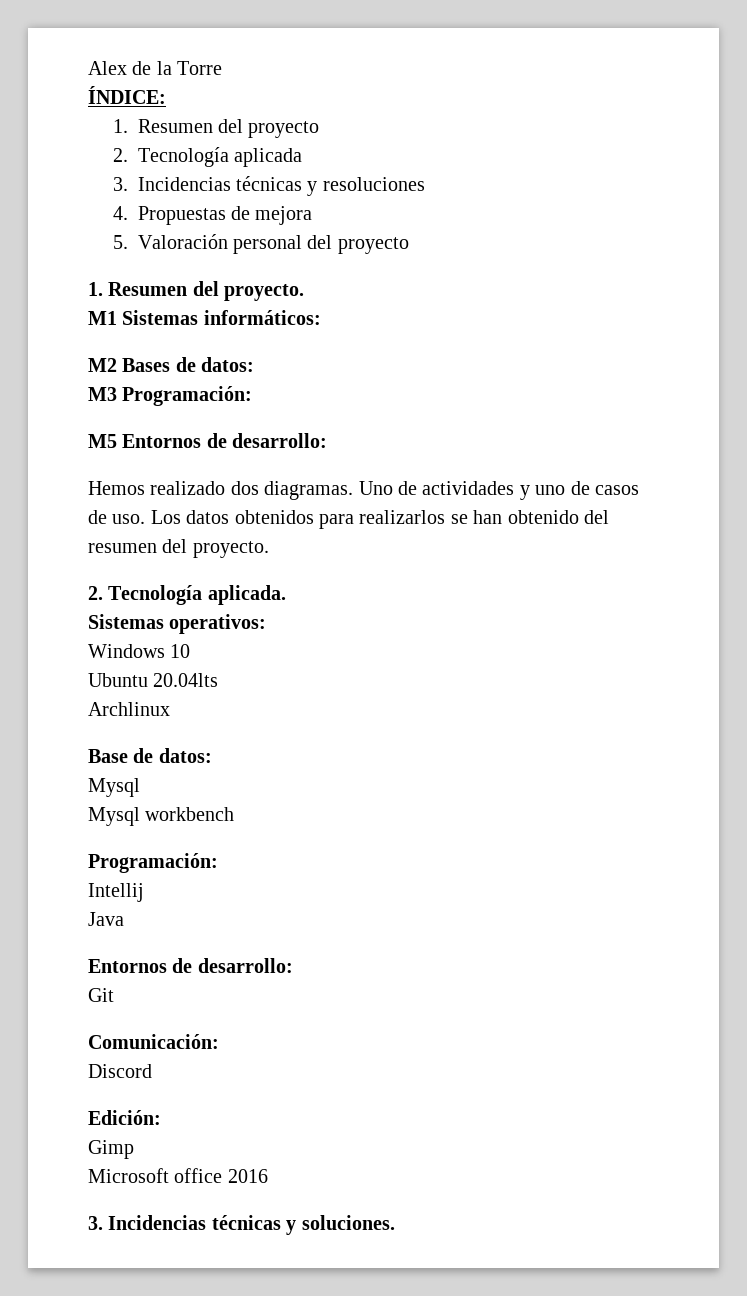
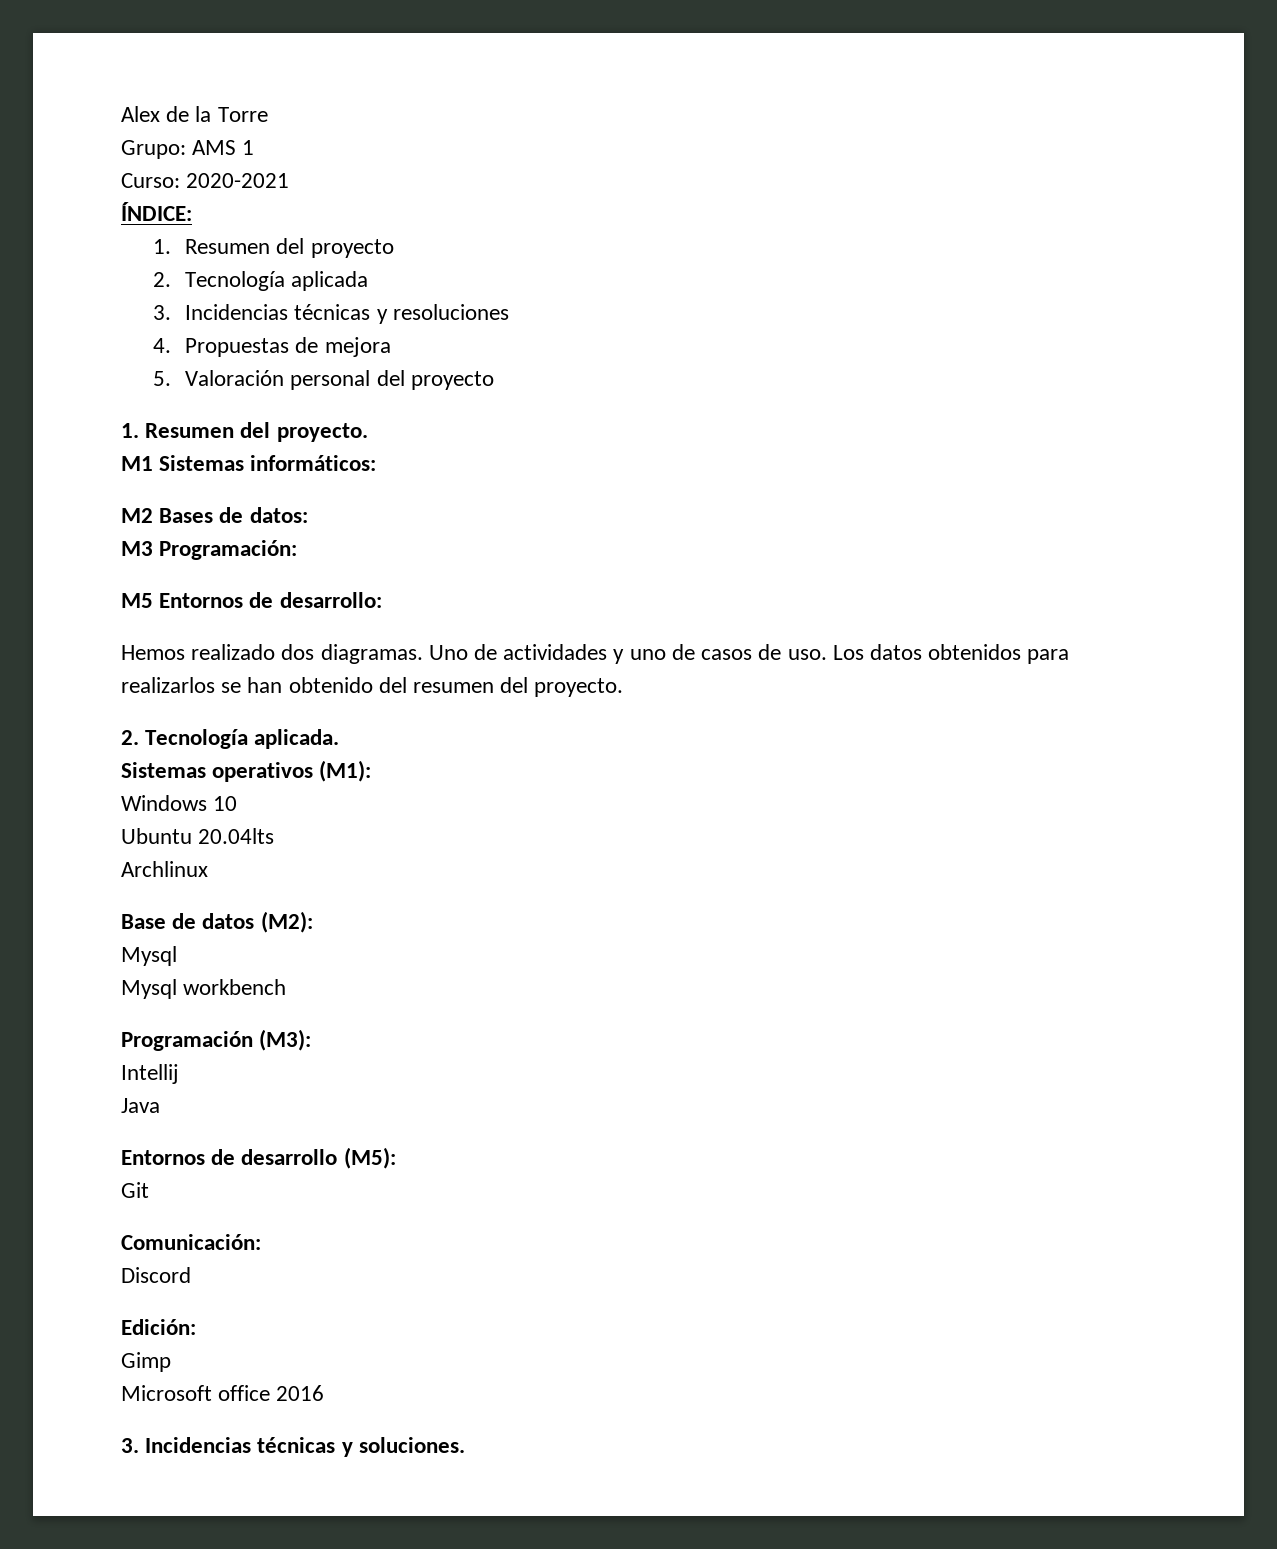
(223, 68) none -> [121,140,255,159] [121,173,290,188] // Grupo: AMS 1 // Curso: 2020-2021
[169,614,267,634] operativos: -> [212,760,372,782] operativos (M1):
[158,748,212,763] datos: -> [202,911,313,933] datos (M2):
[88,853,218,873] Programación: -> [121,1029,312,1051] Programación (M3):
[197,958,293,973] desarrollo: -> [241,1147,396,1169] desarrollo (M5):

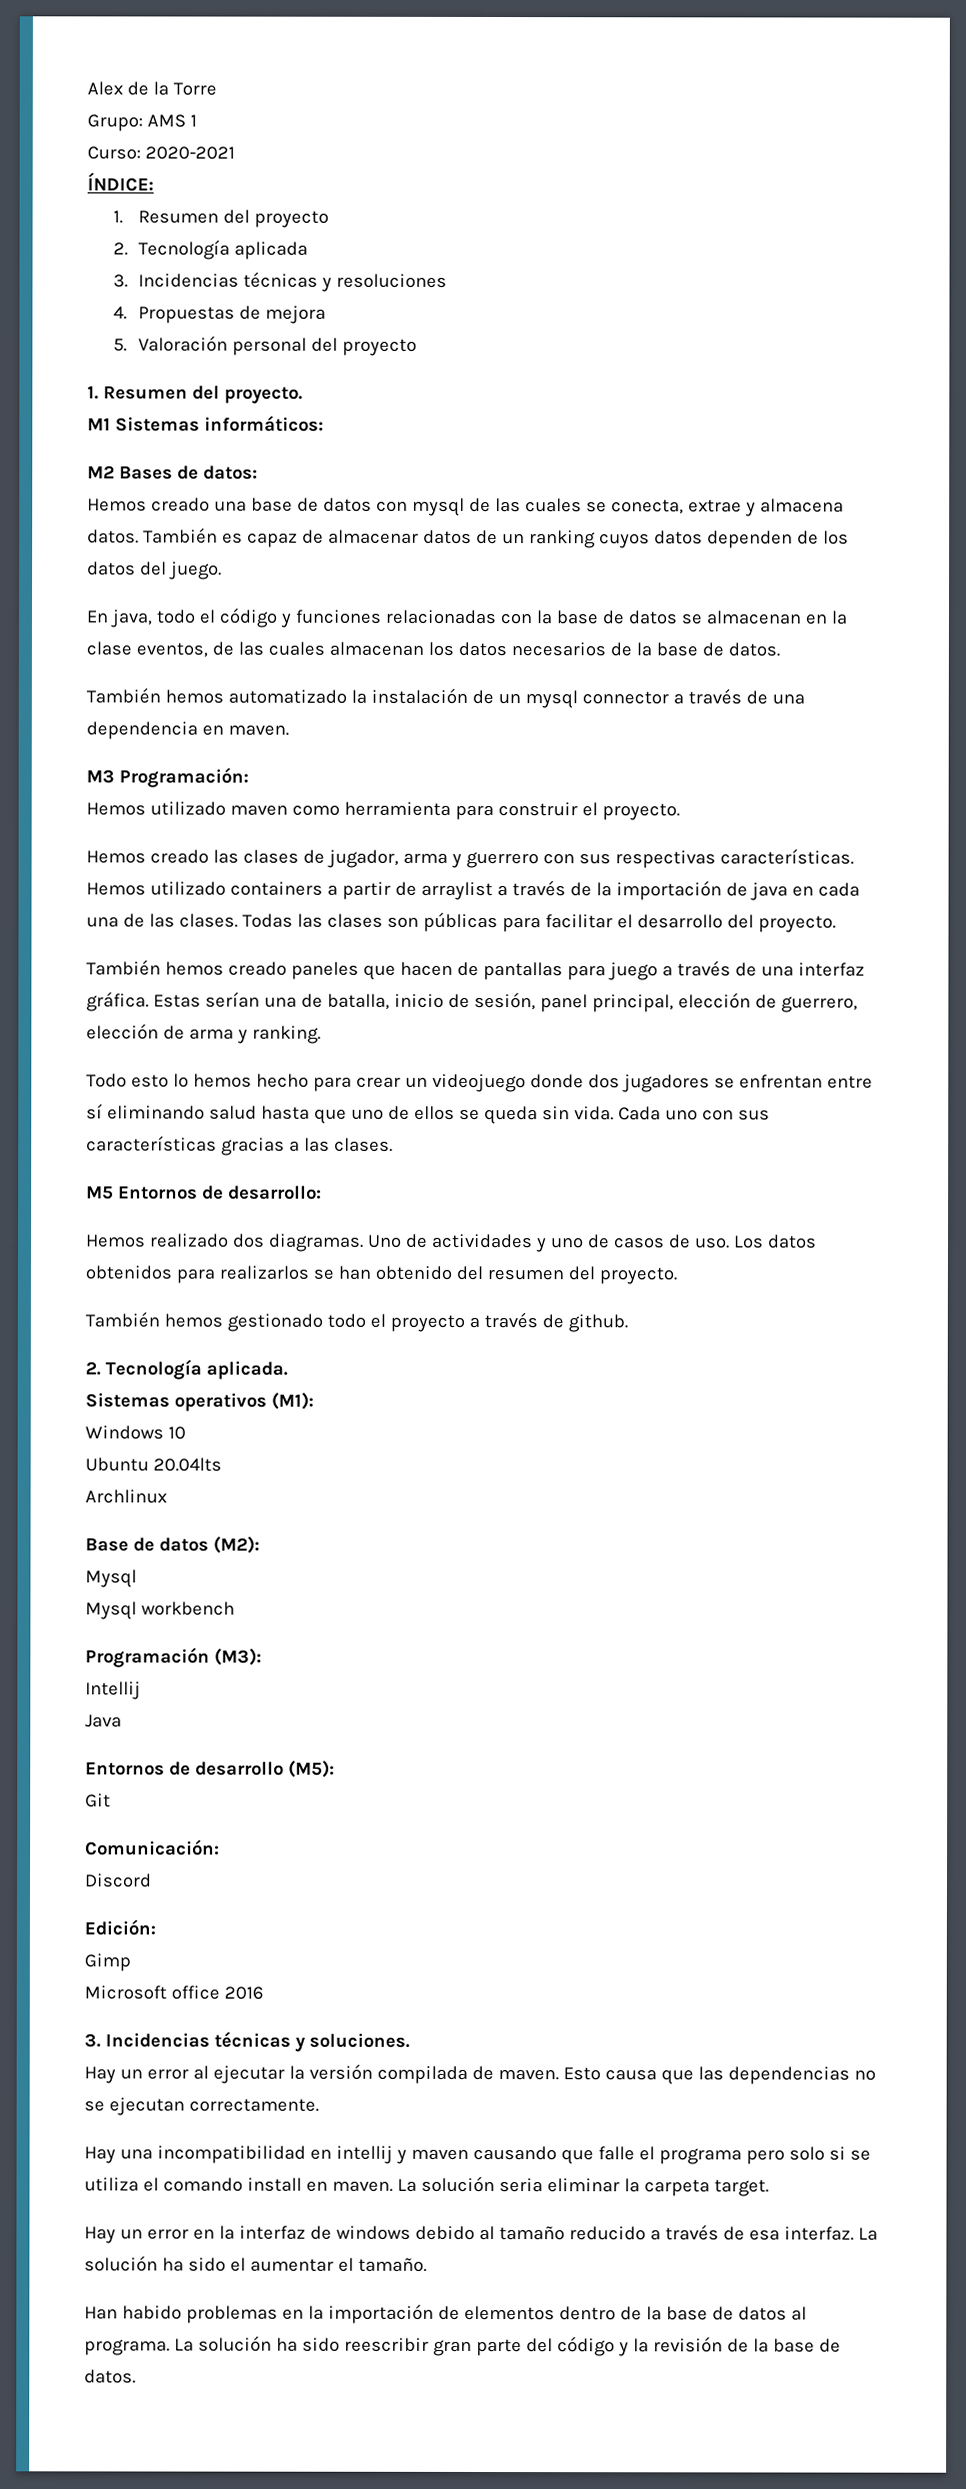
[121,540,298,560] M3 Programación: -> [87,497,844,517] [87,527,849,549] [87,561,222,580] [86,607,847,628] [86,641,780,658] [86,687,805,709] [86,721,289,740] [86,767,249,788] [86,801,680,821] [86,848,854,869] [86,880,860,901] [86,911,836,933] [86,959,865,981] [86,991,858,1013] [86,1023,321,1044] [86,1073,873,1093] [86,1103,770,1125] [86,1135,393,1156] Hemos creado una base de datos con mysql de las cuales se conecta, extrae y almacena datos. También es capaz de almacenar datos de un ranking cuyos datos dependen de los datos del juego. // En java, todo el código y funciones relacionadas con la base de datos se almacenan en la clase eventos, de las cuales almacenan los datos necesarios de la base de datos. // También hemos automatizado la instalación de un mysql connector a través de una dependencia en maven. // M3 Programación: // Hemos utilizado maven como herramienta para construir el proyecto. // Hemos creado las clases de jugador, arma y guerrero con sus respectivas características. Hemos utilizado containers a partir de arraylist a través de la importación de java en cada una de las clases. Todas las clases son públicas para facilitar el desarrollo del proyecto. // También hemos creado paneles que hacen de pantallas para juego a través de una interfaz gráfica. Estas serían una de batalla, inicio de sesión, panel principal, elección de guerrero, elección de arma y ranking. // Todo esto lo hemos hecho para crear un videojuego donde dos jugadores se enfrentan entre sí eliminando salud hasta que uno de ellos se queda sin vida. Cada uno con sus características gracias a las clases.
(624, 687) none -> [85,1311,628,1333] // También hemos gestionado todo el proyecto a través de github.
(465, 1445) none -> [84,2063,876,2085] [84,2097,319,2116] [84,2145,871,2165] [84,2175,769,2197] [84,2224,878,2244] [84,2255,427,2272] [84,2303,807,2324] [84,2335,841,2357] [84,2369,136,2384] // Hay un error al ejecutar la versión compilada de maven. Esto causa que las dependencias no se ejecutan correctamente. // Hay una incompatibilidad en intellij y maven causando que falle el programa pero solo si se utiliza el comando install en maven. La solución seria eliminar la carpeta target. // Hay un error en la interfaz de windows debido al tamaño reducido a través de esa interfaz. La solución ha sido el aumentar el tamaño. // Han habido problemas en la importación de elementos dentro de la base de datos al programa. La solución ha sido reescribir gran parte del código y la revisión de la base de datos.

